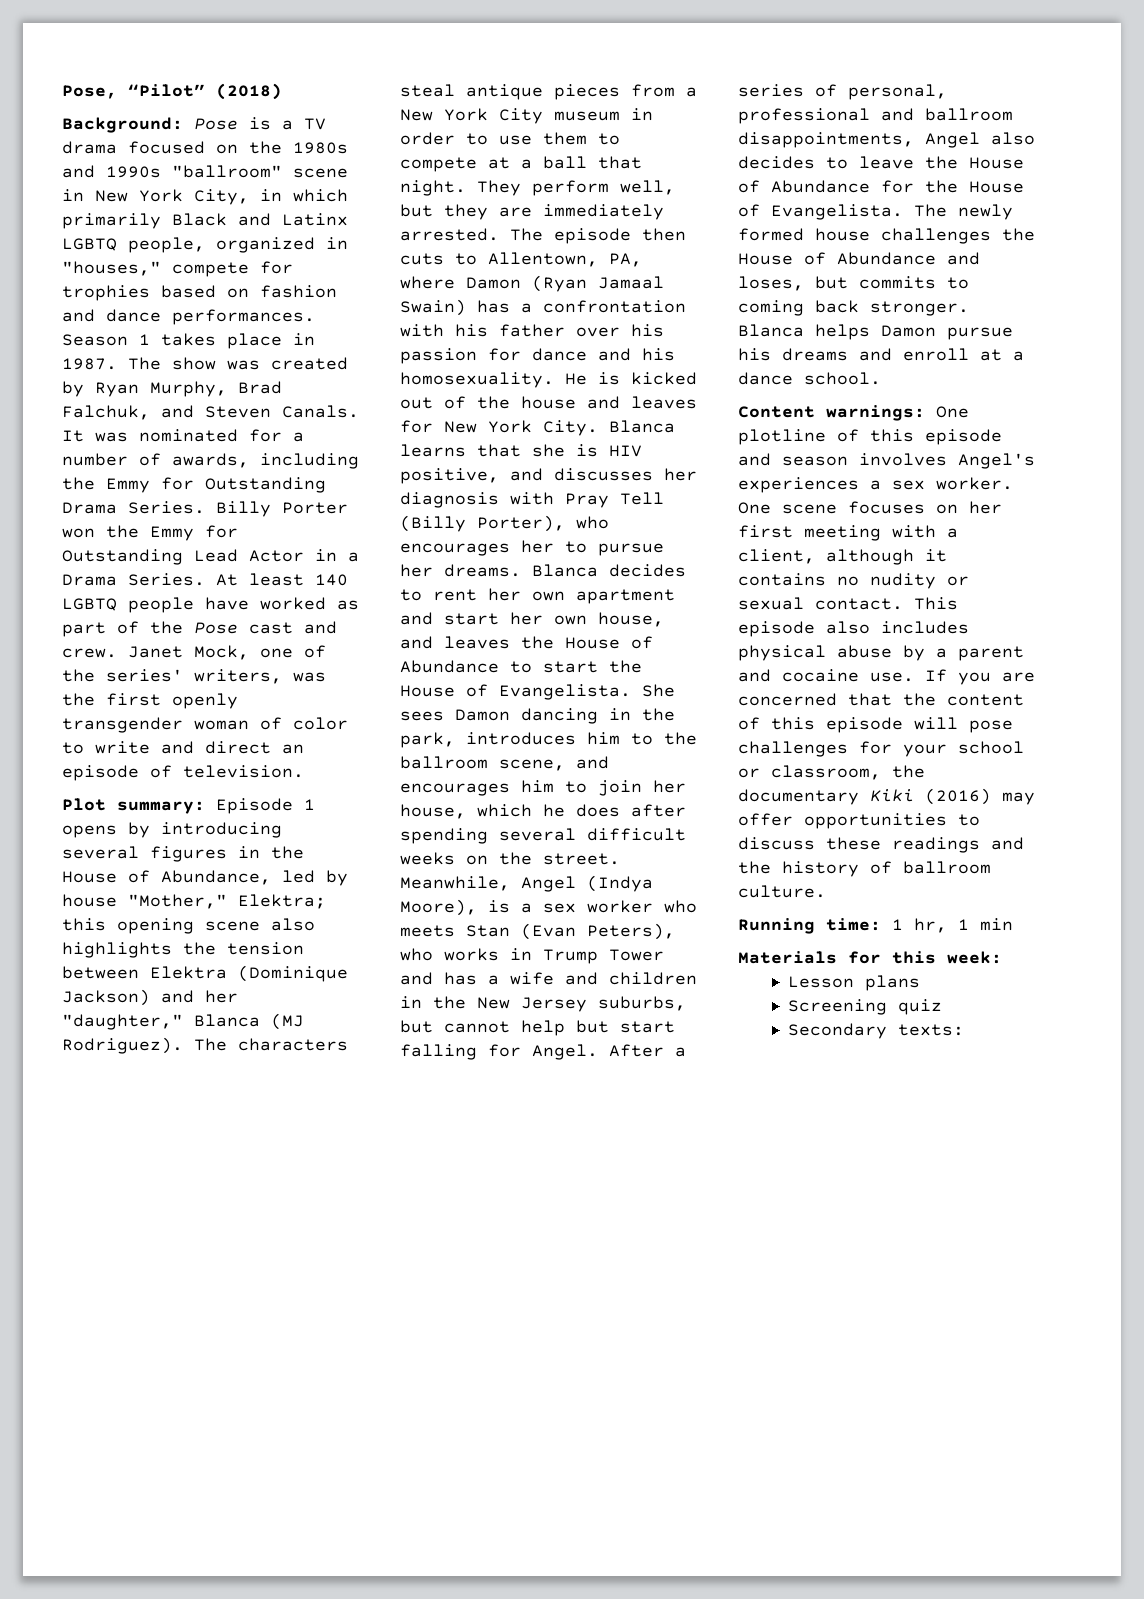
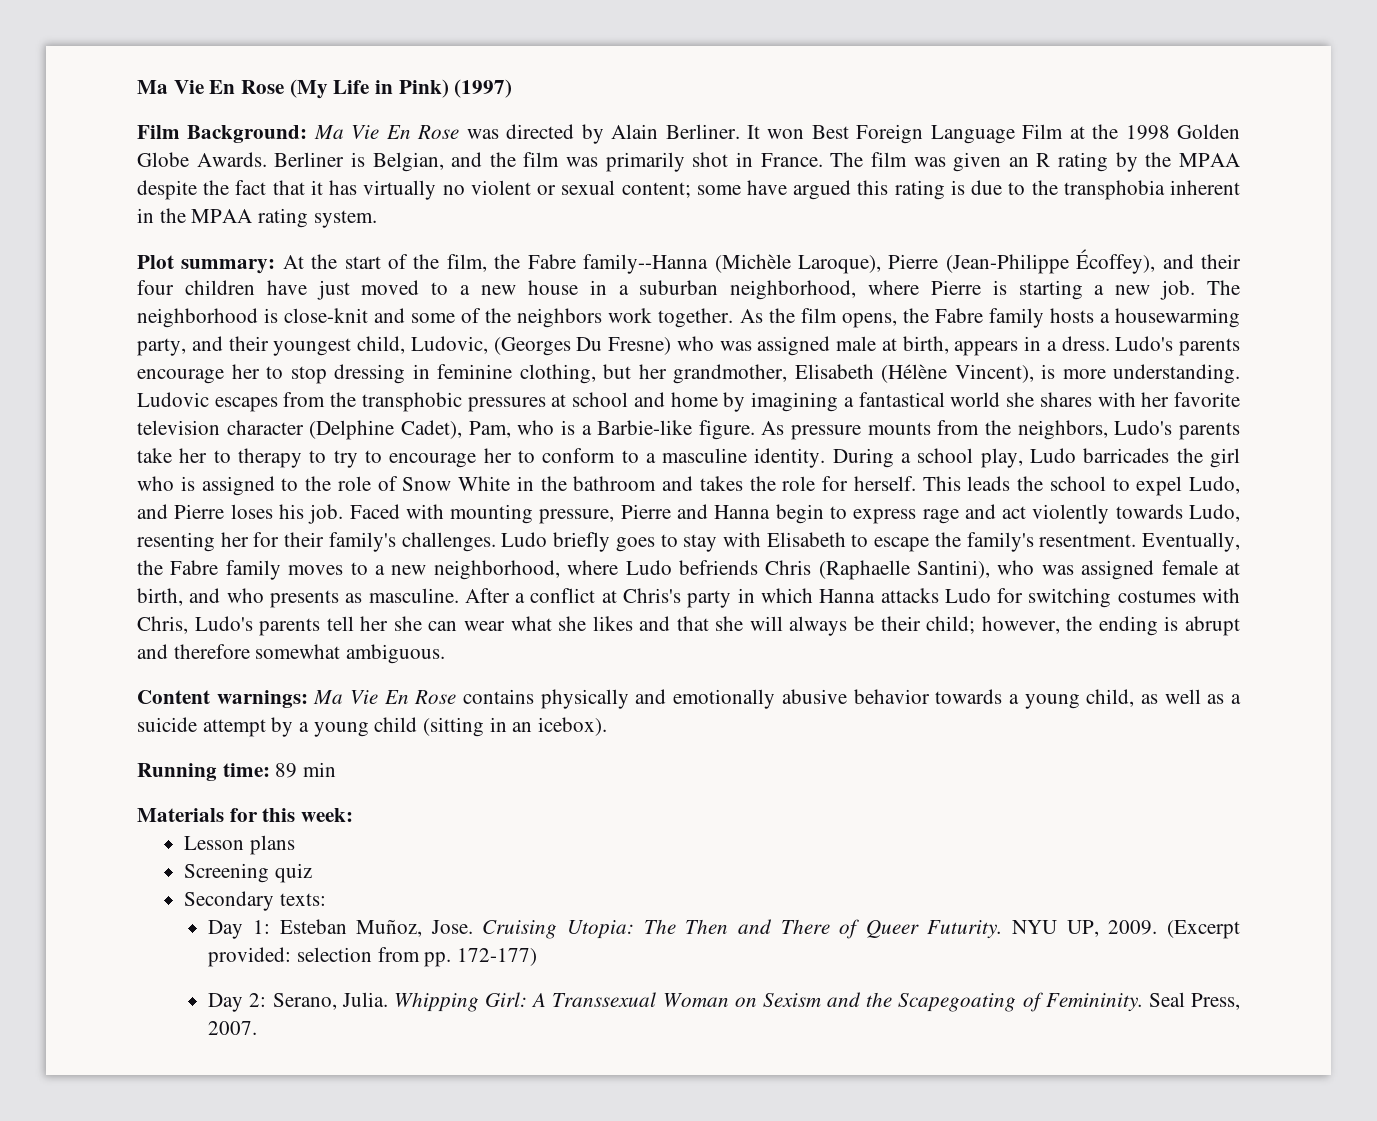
[62,83,282,100] [62,117,326,133] [62,141,348,154] [62,165,348,178] [62,189,348,205] [62,213,348,229] [62,237,348,253] [62,261,293,277] [62,285,337,301] [62,309,315,325] [62,333,315,349] [62,357,348,370] [62,381,282,397] [62,405,359,420] [62,429,304,442] [62,453,359,469] [62,477,326,493] [62,501,348,517] [62,525,238,541] [62,549,359,565] [62,573,348,586] [62,597,359,613] [62,621,337,637] [62,645,326,660] [62,669,326,684] [62,693,238,709] [62,717,348,733] [62,741,304,754] [62,765,304,781] [62,798,315,814] [62,822,282,838] [62,846,304,862] [62,870,348,886] [62,894,326,909] [62,918,315,934] [62,942,304,958] [62,965,348,982] [62,989,238,1006] [62,1013,304,1030] [62,1037,348,1054] [400,84,697,100] [400,108,653,124] [400,132,620,145] [400,156,642,172] [400,180,675,196] [400,204,664,220] [400,228,686,244] [400,252,642,267] [400,275,664,292] [400,299,686,316] [400,324,664,337] [400,348,675,364] [400,372,697,388] [400,396,697,409] [400,420,675,436] [400,444,642,457] [400,468,697,484] [400,492,664,508] [400,515,609,532] [400,540,664,556] [400,564,686,577] [400,588,675,604] [400,612,664,627] [400,636,653,649] [400,660,642,673] [400,684,675,700] [400,708,675,724] [400,732,697,748] [400,756,609,771] [400,780,686,796] [400,804,686,819] [400,828,686,844] [400,852,620,865] [400,875,653,892] [400,899,697,916] [400,923,675,940] [400,948,664,964] [400,972,697,985] [400,996,686,1012] [400,1020,675,1036] [400,1044,686,1060] [738,84,947,100] [738,108,1013,124] [738,132,1035,148] [738,156,1024,169] [738,180,1024,193] [738,204,1013,220] [738,228,1035,244] [738,252,980,265] [738,276,969,291] [738,300,969,316] [738,324,1013,340] [738,348,1024,361] [738,372,881,385] [738,405,969,421] [738,429,1002,445] [738,453,1035,469] [738,477,1013,493] [738,501,1002,514] [738,525,958,541] [738,549,947,565] [738,573,969,589] [738,597,958,610] [738,621,969,637] [738,645,1024,661] [738,669,1035,685] [738,693,1024,706] [738,717,1013,733] [738,741,1024,757] [738,765,925,780] [738,788,1035,805] [738,813,980,829] [738,837,1024,853] [738,861,991,877] [738,885,826,898] Pose, “Pilot” (2018) // Background: Pose is a TV drama focused on the 1980s and 1990s "ballroom" scene in New York City, in which primarily Black and Latinx LGBTQ people, organized in "houses," compete for trophies based on fashion and dance performances. Season 1 takes place in 1987. The show was created by Ryan Murphy, Brad Falchuk, and Steven Canals. It was nominated for a number of awards, including the Emmy for Outstanding Drama Series. Billy Porter won the Emmy for Outstanding Lead Actor in a Drama Series. At least 140 LGBTQ people have worked as part of the Pose cast and crew. Janet Mock, one of the series' writers, was the first openly transgender woman of color to write and direct an episode of television. // Plot summary: Episode 1 opens by introducing several figures in the House of Abundance, led by house "Mother," Elektra; this opening scene also highlights the tension between Elektra (Dominique Jackson) and her "daughter," Blanca (MJ Rodriguez). The characters steal antique pieces from a New York City museum in order to use them to compete at a ball that night. They perform well, but they are immediately arrested. The episode then cuts to Allentown, PA, where Damon (Ryan Jamaal Swain) has a confrontation with his father over his passion for dance and his homosexuality. He is kicked out of the house and leaves for New York City. Blanca learns that she is HIV positive, and discusses her diagnosis with Pray Tell (Billy Porter), who encourages her to pursue her dreams. Blanca decides to rent her own apartment and start her own house, and leaves the House of Abundance to start the House of Evangelista. She sees Damon dancing in the park, introduces him to the ballroom scene, and encourages him to join her house, which he does after spending several difficult weeks on the street. Meanwhile, Angel (Indya Moore), is a sex worker who meets Stan (Evan Peters), who works in Trump Tower and has a wife and children in the New Jersey suburbs, but cannot help but start falling for Angel. After a series of personal, professional and ballroom disappointments, Angel also decides to leave the House of Abundance for the House of Evangelista. The newly formed house challenges the House of Abundance and loses, but commits to coming back stronger. Blanca helps Damon pursue his dreams and enroll at a dance school. // Content warnings: One plotline of this episode and season involves Angel's experiences a sex worker. One scene focuses on her first meeting with a client, although it contains no nudity or sexual contact. This episode also includes physical abuse by a parent and cocaine use. If you are concerned that the content of this episode will pose challenges for your school or classroom, the documentary Kiki (2016) may offer opportunities to discuss these readings and the history of ballroom culture. -> [137,79,513,99] [137,124,1241,144] [137,152,1240,172] [137,180,1241,200] [137,208,377,228] [137,249,1241,274] [137,280,1241,300] [137,308,1240,328] [137,336,1240,356] [137,364,1240,384] [137,392,1240,412] [137,420,1240,440] [137,448,1241,468] [137,476,1240,496] [137,504,1240,524] [137,532,1240,552] [137,560,1241,580] [137,588,1240,608] [137,616,1241,636] [137,644,446,664] [137,689,1242,709] [137,717,608,737] Ma Vie En Rose (My Life in Pink) (1997) // Film Background: Ma Vie En Rose was directed by Alain Berliner. It won Best Foreign Language Film at the 1998 Golden Globe Awards. Berliner is Belgian, and the film was primarily shot in France. The film was given an R rating by the MPAA despite the fact that it has virtually no violent or sexual content; some have argued this rating is due to the transphobia inherent in the MPAA rating system. // Plot summary: At the start of the film, the Fabre family--Hanna (Michèle Laroque), Pierre (Jean-Philippe Écoffey), and their four children have just moved to a new house in a suburban neighborhood, where Pierre is starting a new job. The neighborhood is close-knit and some of the neighbors work together. As the film opens, the Fabre family hosts a housewarming party, and their youngest child, Ludovic, (Georges Du Fresne) who was assigned male at birth, appears in a dress. Ludo's parents encourage her to stop dressing in feminine clothing, but her grandmother, Elisabeth (Hélène Vincent), is more understanding. Ludovic escapes from the transphobic pressures at school and home by imagining a fantastical world she shares with her favorite television character (Delphine Cadet), Pam, who is a Barbie-like figure. As pressure mounts from the neighbors, Ludo's parents take her to therapy to try to encourage her to conform to a masculine identity. During a school play, Ludo barricades the girl who is assigned to the role of Snow White in the bathroom and takes the role for herself. This leads the school to expel Ludo, and Pierre loses his job. Faced with mounting pressure, Pierre and Hanna begin to express rage and act violently towards Ludo, resenting her for their family's challenges. Ludo briefly goes to stay with Elisabeth to escape the family's resentment. Eventually, the Fabre family moves to a new neighborhood, where Ludo befriends Chris (Raphaelle Santini), who was assigned female at birth, and who presents as masculine. After a conflict at Chris's party in which Hanna attacks Ludo for switching costumes with Chris, Ludo's parents tell her she can wear what she likes and that she will always be their child; however, the ending is abrupt and therefore somewhat ambiguous. // Content warnings: Ma Vie En Rose contains physically and emotionally abusive behavior towards a young child, as well as a suicide attempt by a young child (sitting in an icebox).
[892,918,969,933] 1 hr, 1 -> [275,763,298,778] 89
(965, 1030) none -> [208,919,1241,939] [208,947,537,967] [208,992,1241,1012] [208,1021,258,1035] // Day 1: Esteban Muñoz, Jose. Cruising Utopia: The Then and There of Queer Futurity. NYU UP, 2009. (Excerpt provided: selection from pp. 172-177) // Day 2: Serano, Julia. Whipping Girl: A Transsexual Woman on Sexism and the Scapegoating of Femininity. Seal Press, 2007.

